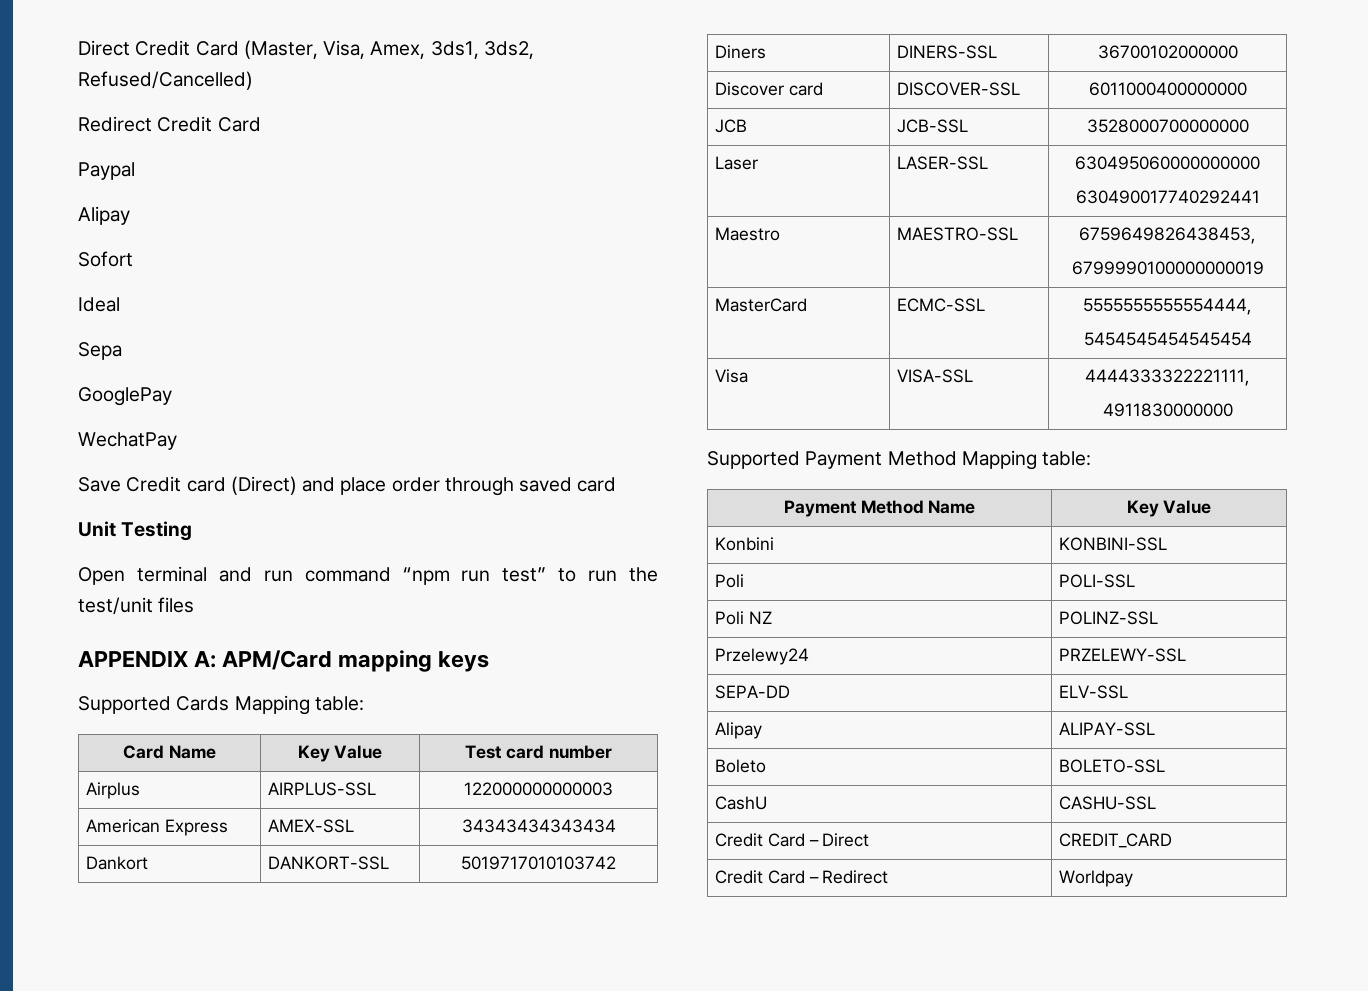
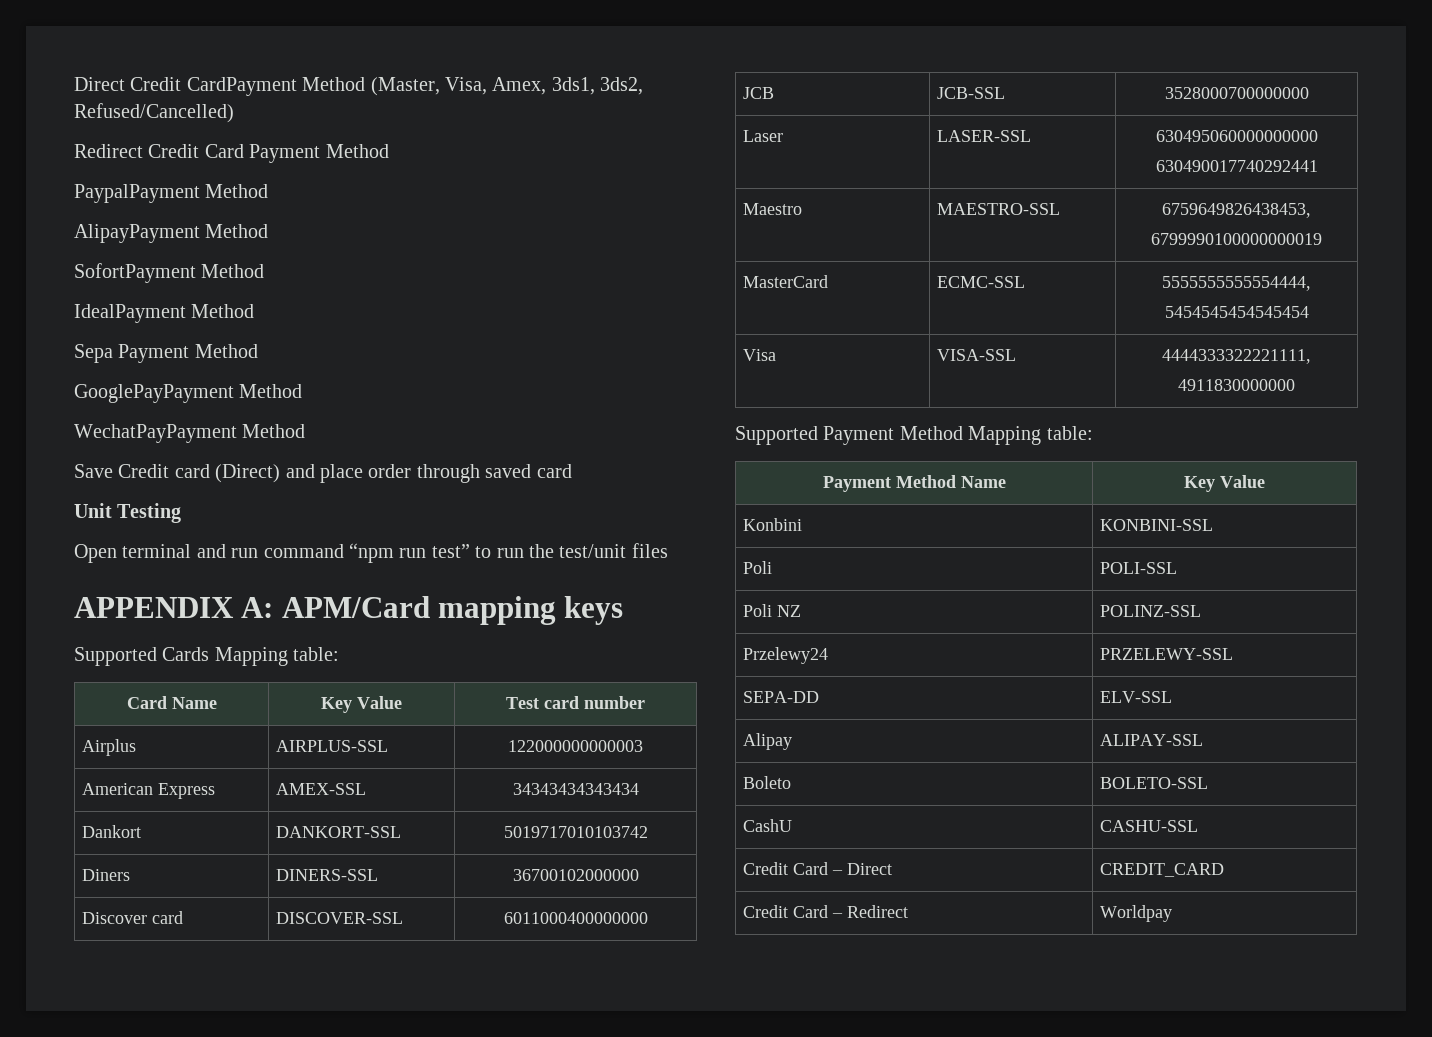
[195,41,239,56] Card -> [186,77,366,96] CardPayment Method
[78,162,135,180] [78,206,130,225] [78,251,133,267] [78,297,120,312] [78,342,122,360] [78,387,172,406] [78,432,177,450] // Paypal // Alipay // Sofort // Ideal // Sepa // GooglePay // WechatPay -> [249,144,389,163] [74,184,269,203] [74,224,269,243] [74,263,265,283] [74,304,255,323] [74,344,258,363] [74,384,303,403] [74,424,306,443] Payment Method // PaypalPayment Method // AlipayPayment Method // SofortPayment Method // IdealPayment Method // Sepa Payment Method // GooglePayPayment Method // WechatPayPayment Method

